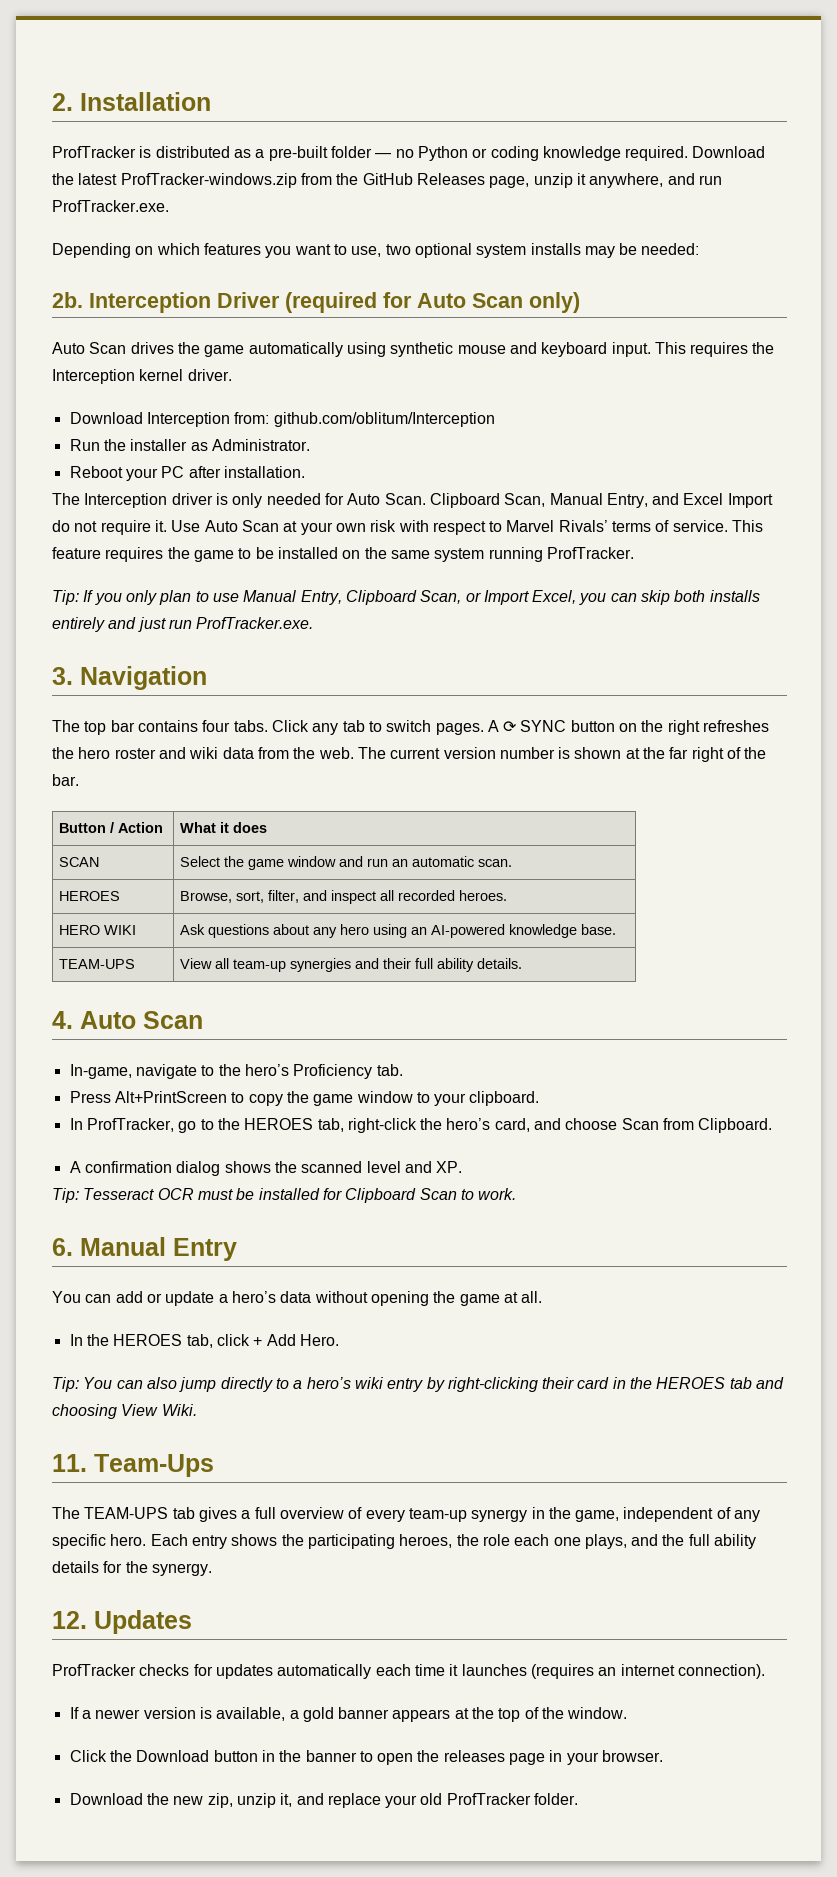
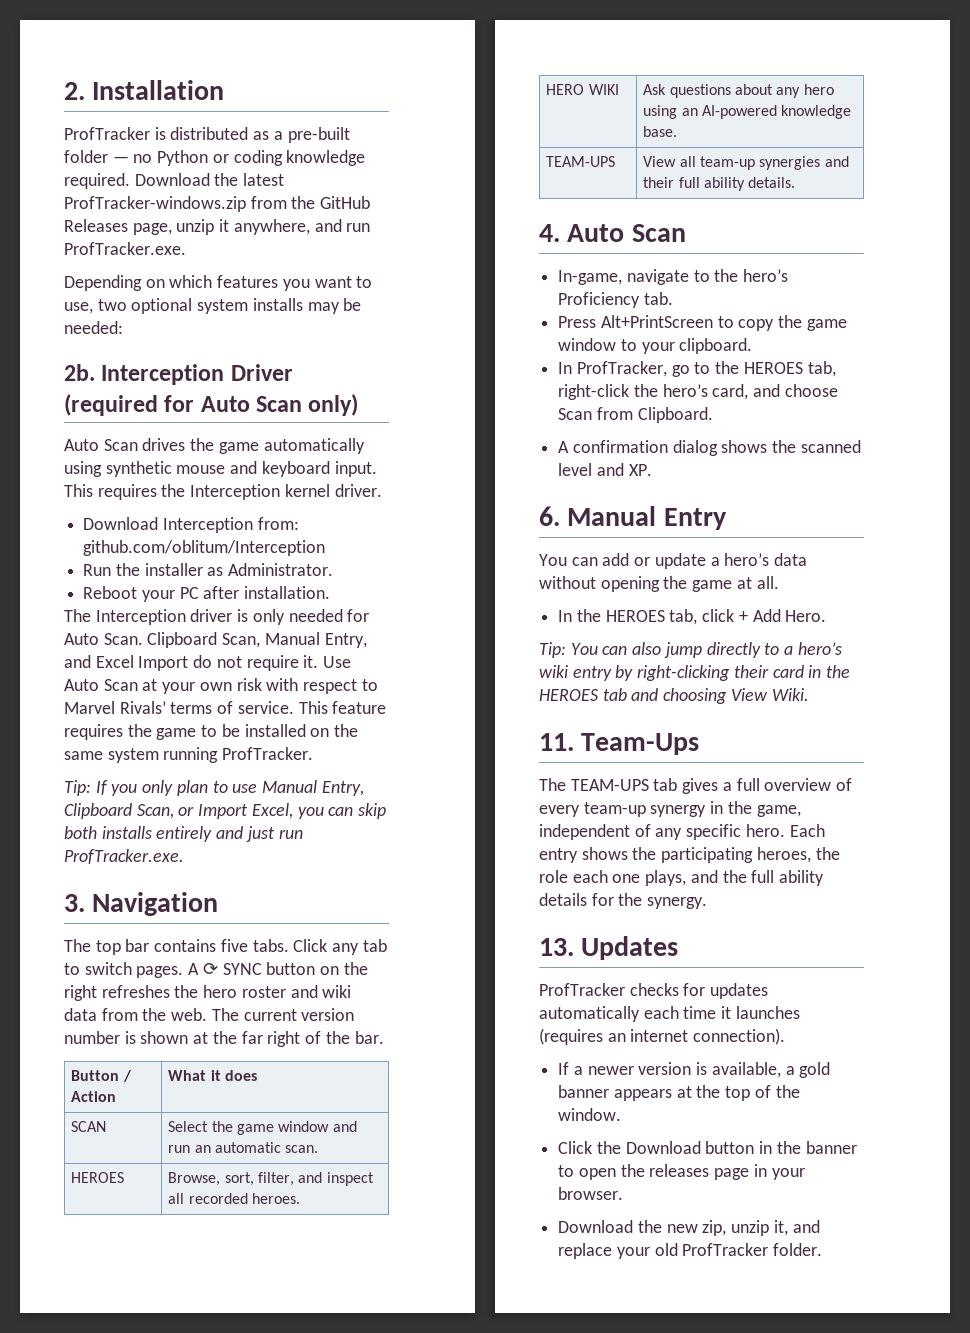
[202,720,231,732] four -> [220,939,248,952] five
[52,1188,517,1203] // Tip: Tesseract OCR must be installed for Clipboard Scan to work. -> (652, 470) none
[52,1611,87,1629] 12. -> [539,938,574,956] 13.

